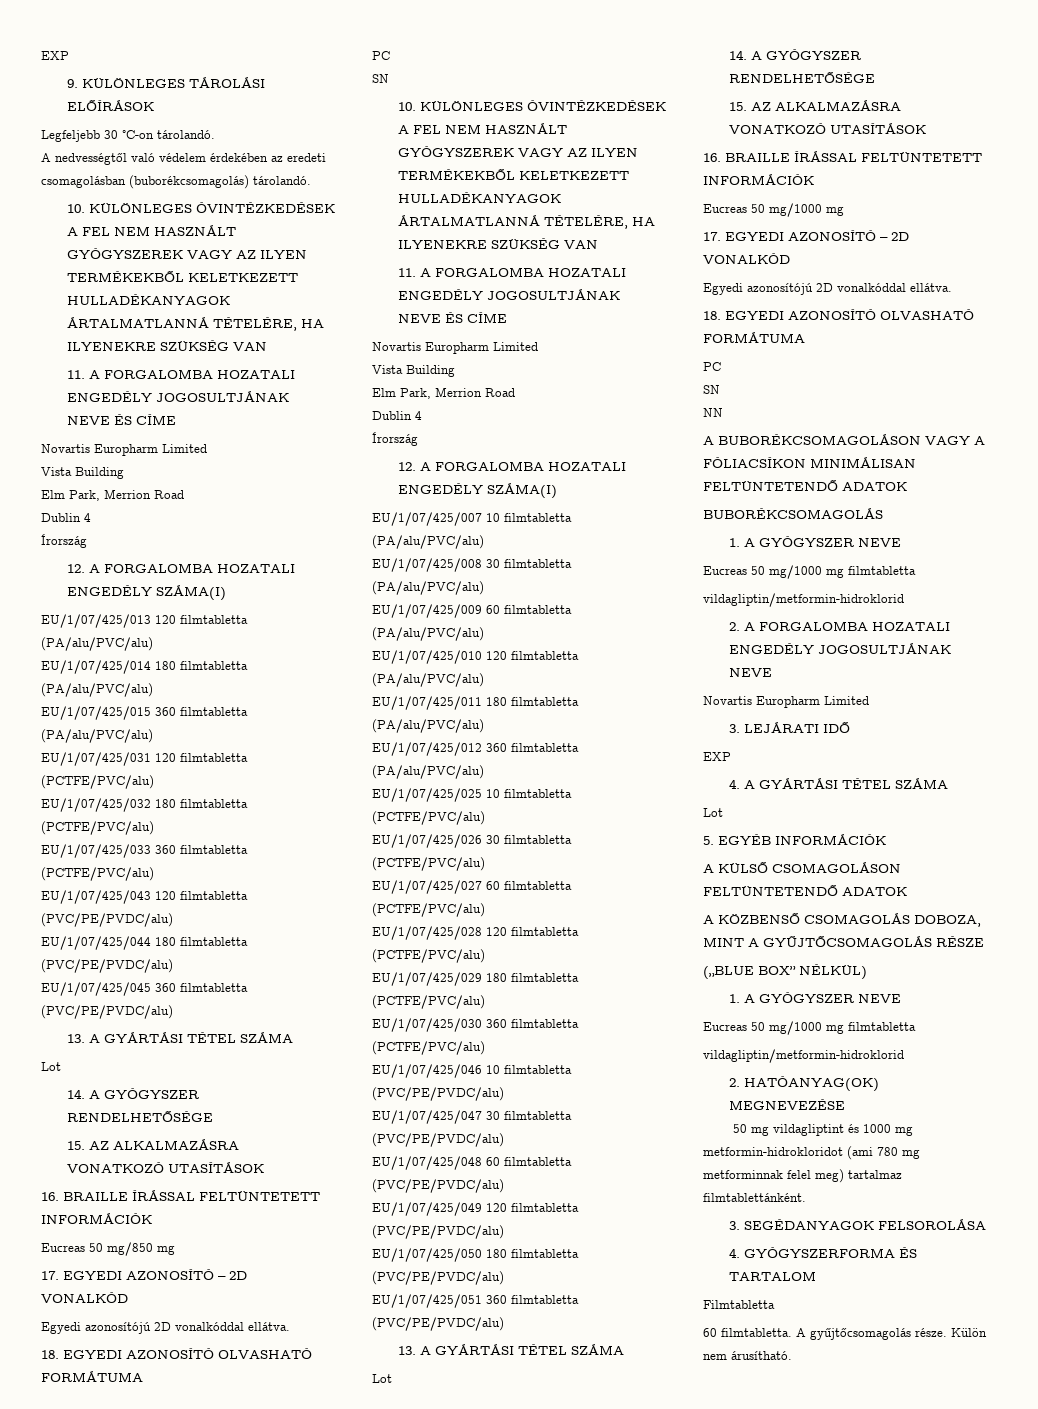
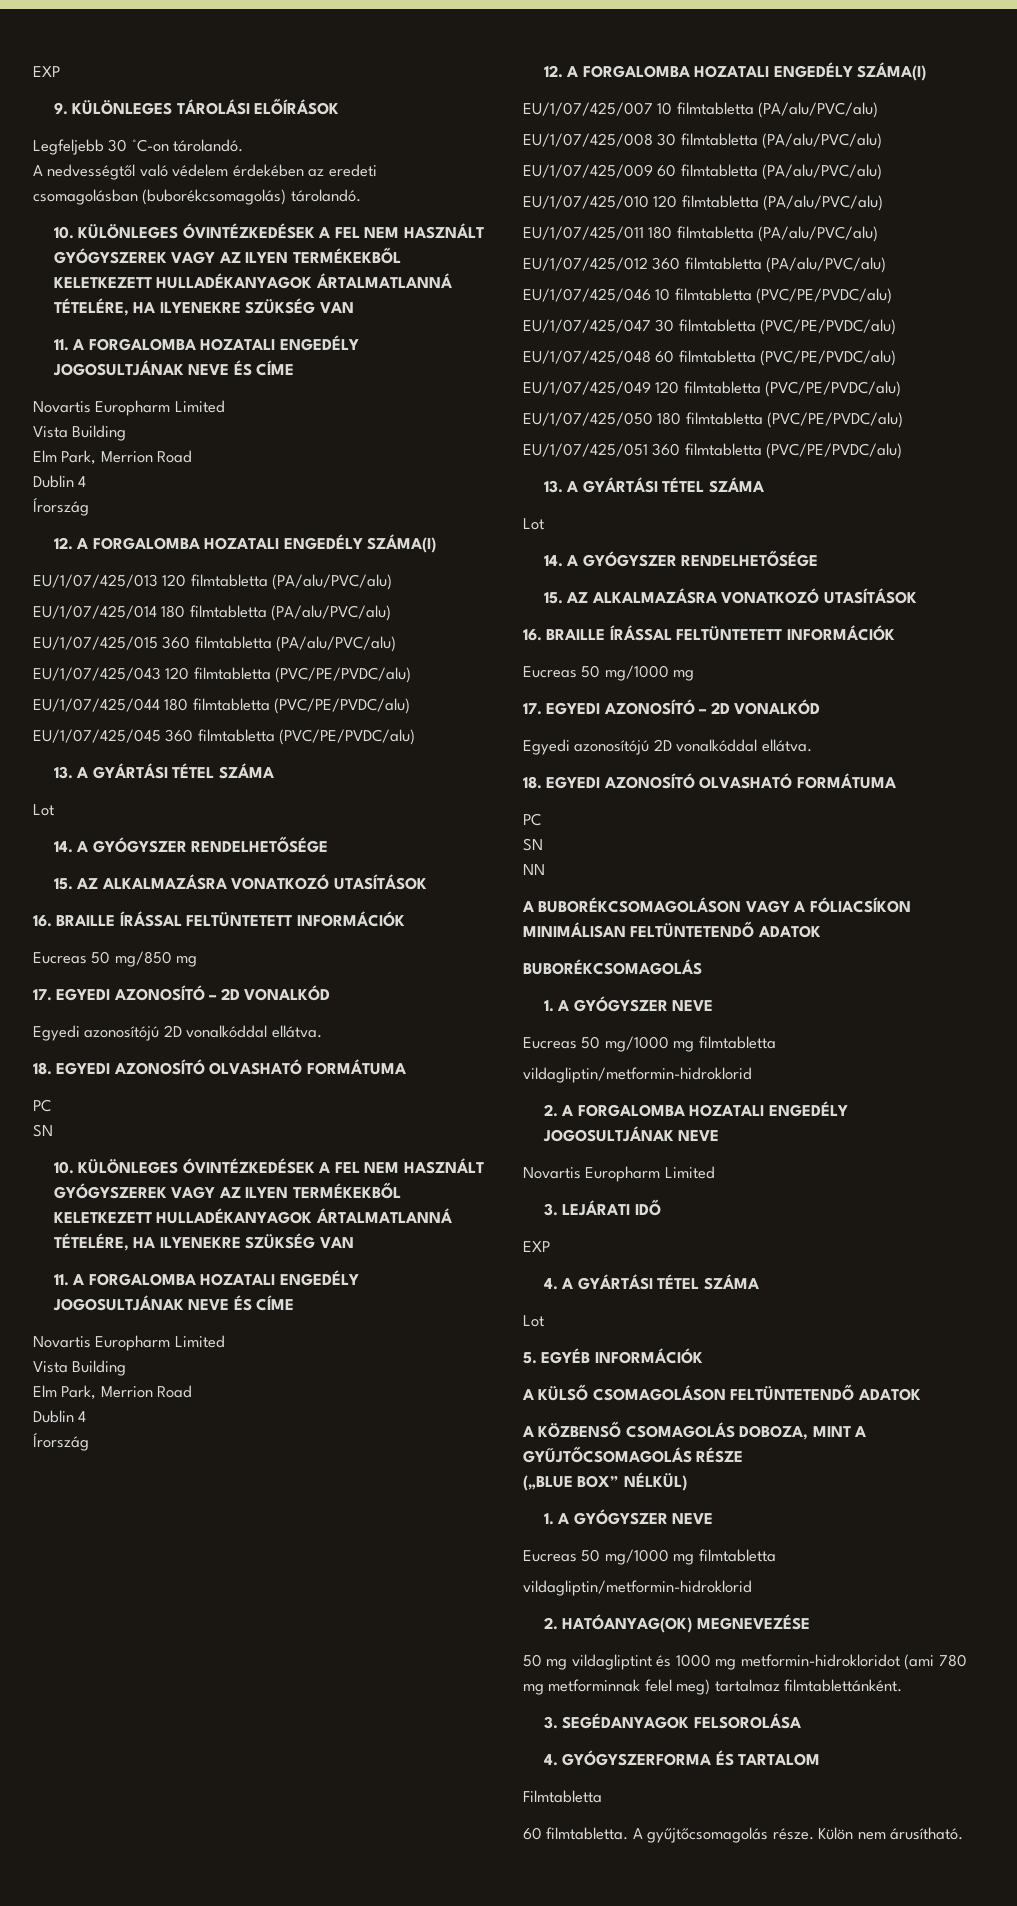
[41,752,248,766] [41,775,154,789] [41,798,248,812] [41,821,154,835] [41,844,248,858] [41,867,154,881] // EU/1/07/425/031 120 filmtabletta (PCTFE/PVC/alu) // EU/1/07/425/032 180 filmtabletta (PCTFE/PVC/alu) // EU/1/07/425/033 360 filmtabletta (PCTFE/PVC/alu) -> (397, 644) none
[372,788,572,802] [372,811,485,825] [372,834,572,848] [372,857,485,871] [372,880,572,894] [372,903,485,917] [372,926,579,940] [372,949,485,963] [372,972,579,986] [372,995,485,1009] [372,1018,579,1032] [372,1041,485,1055] // EU/1/07/425/025 10 filmtabletta (PCTFE/PVC/alu) // EU/1/07/425/026 30 filmtabletta (PCTFE/PVC/alu) // EU/1/07/425/027 60 filmtabletta (PCTFE/PVC/alu) // EU/1/07/425/028 120 filmtabletta (PCTFE/PVC/alu) // EU/1/07/425/029 180 filmtabletta (PCTFE/PVC/alu) // EU/1/07/425/030 360 filmtabletta (PCTFE/PVC/alu) -> (887, 265) none

